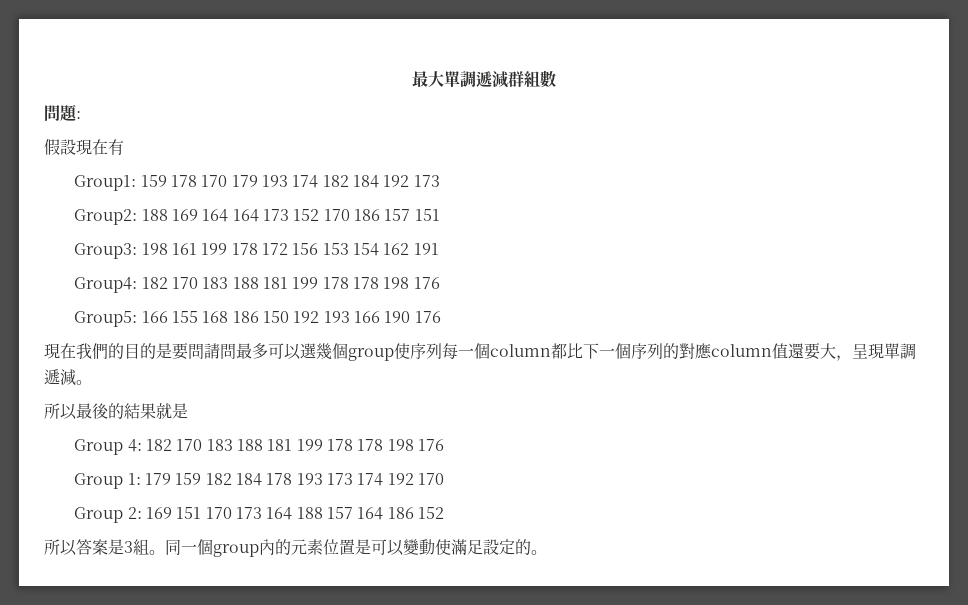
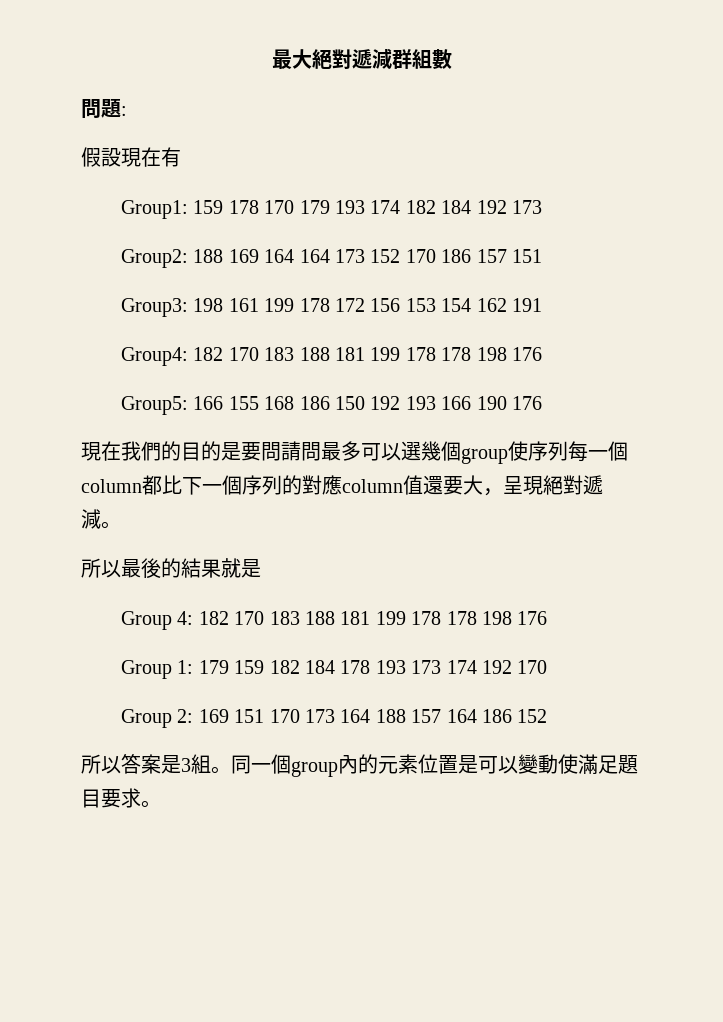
[444,71,476,88] 單調 -> [311,49,352,70] 絕對
[884,343,916,359] 單調 -> [543,475,583,495] 絕對
[483,539,531,555] 設定的 -> [618,755,638,774] [81,788,141,808] 題目要求

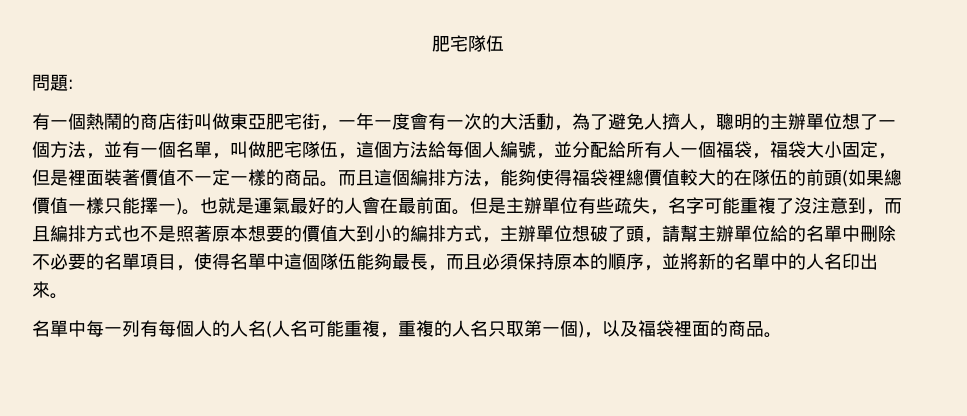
[271,48,452,70] [81,99,127,118] [81,147,181,167] [120,200,542,219] [120,249,542,268] [120,298,542,317] [120,347,542,366] [120,396,542,415] [81,441,628,464] [81,475,603,496] [81,509,121,529] [81,558,261,578] [120,611,548,630] [120,660,548,679] [120,709,548,728] [81,754,638,777] [81,788,141,808] 最大絕對遞減群組數 // 問題: // 假設現在有 // Group1: 159 178 170 179 193 174 182 184 192 173 // Group2: 188 169 164 164 173 152 170 186 157 151 // Group3: 198 161 199 178 172 156 153 154 162 191 // Group4: 182 170 183 188 181 199 178 178 198 176 // Group5: 166 155 168 186 150 192 193 166 190 176 // 現在我們的目的是要問請問最多可以選幾個group使序列每一個column都比下一個序列的對應column值還要大，呈現絕對遞減。 // 所以最後的結果就是 // Group 4: 182 170 183 188 181 199 178 178 198 176 // Group 1: 179 159 182 184 178 193 173 174 192 170 // Group 2: 169 151 170 173 164 188 157 164 186 152 // 所以答案是3組。同一個group內的元素位置是可以變動使滿足題目要求 -> [432,35,504,52] [32,74,73,91] [32,113,896,131] [32,141,896,159] [32,169,902,187] [32,197,902,215] [32,225,896,243] [32,253,878,271] [32,281,68,299] [32,320,764,338] 肥宅隊伍 // 問題: // 有一個熱鬧的商店街叫做東亞肥宅街，一年一度會有一次的大活動，為了避免人擠人，聰明的主辦單位想了一個方法，並有一個名單，叫做肥宅隊伍，這個方法給每個人編號，並分配給所有人一個福袋，福袋大小固定，但是裡面裝著價值不一定一樣的商品。而且這個編排方法，能夠使得福袋裡總價值較大的在隊伍的前頭(如果總價值一樣只能擇一)。也就是運氣最好的人會在最前面。但是主辦單位有些疏失，名字可能重複了沒注意到，而且編排方式也不是照著原本想要的價值大到小的編排方式，主辦單位想破了頭，請幫主辦單位給的名單中刪除不必要的名單項目，使得名單中這個隊伍能夠最長，而且必須保持原本的順序，並將新的名單中的人名印出來。 // 名單中每一列有每個人的人名(人名可能重複，重複的人名只取第一個)，以及福袋裡面的商品

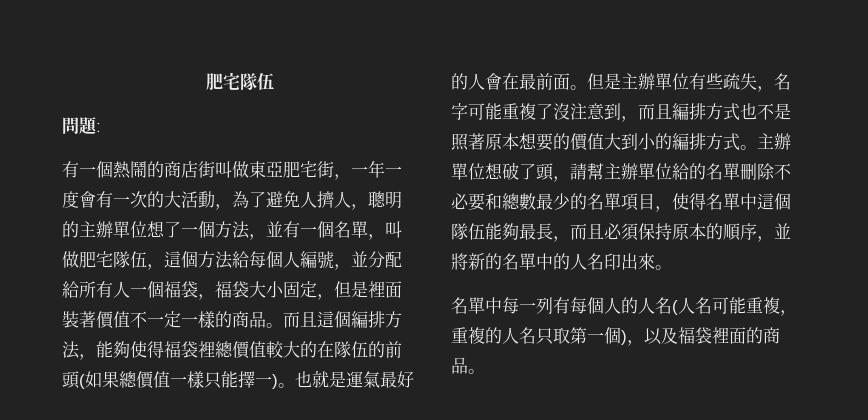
[482,237,500,243] ， -> [740,145,757,150] 。
[842,225,860,242] 中 -> (740, 171) none
(86, 261) none -> [485,193,570,210] 和總數最少

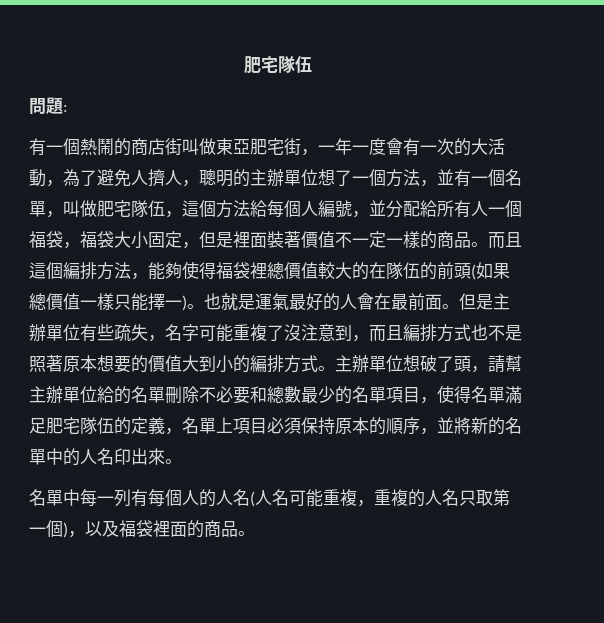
[740,193,791,210] [451,223,604,242] 中這個隊伍能夠最長，而且 -> [505,386,522,403] [29,417,267,435] 滿足肥宅隊伍的定義，名單上項目

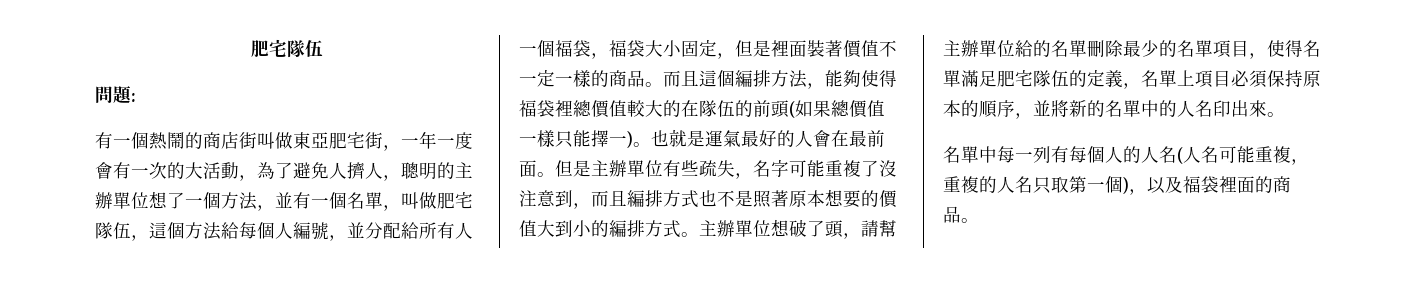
[199,386,301,404] 不必要和總數 -> (1123, 48) none

